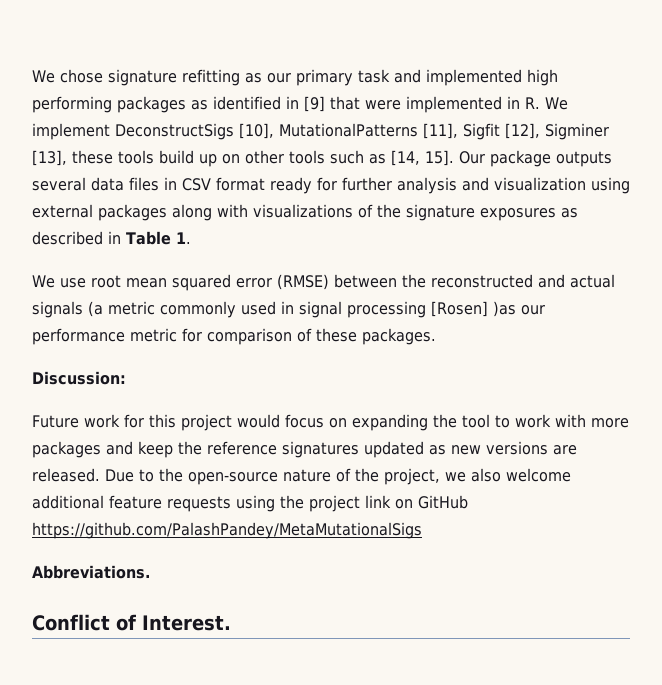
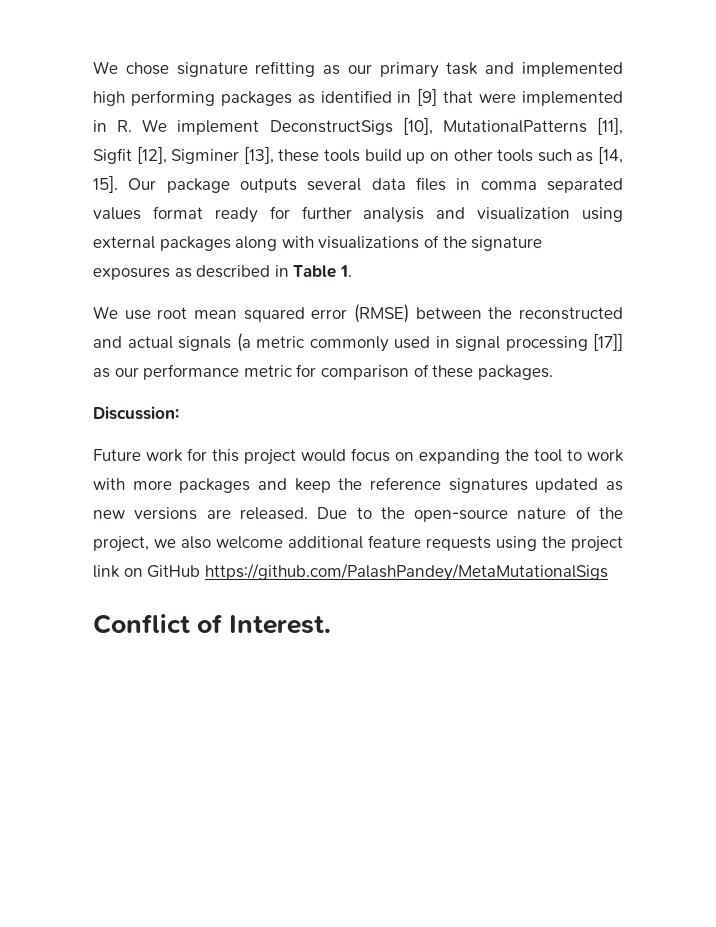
[182,178,211,191] CSV -> [480,178,623,193] [93,207,141,220] comma separated values
[431,301,516,317] [Rosen] )as -> [593,333,623,351] [93,368,110,378] [17]] as
[32,565,150,579] // Abbreviations. -> (608, 572) none

